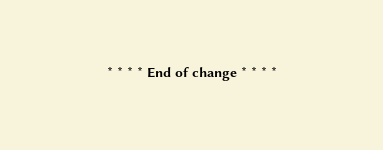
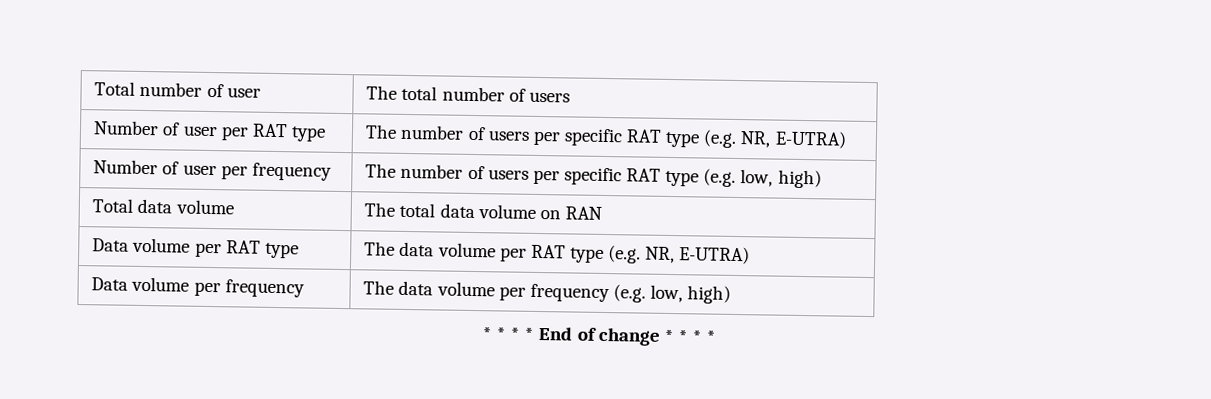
(106, 71) none -> [94,81,261,98] [366,85,570,103] [93,120,326,142] [365,124,847,149] [93,159,332,181] [365,163,822,189] [92,198,234,215] [364,202,602,220] [92,237,299,259] [364,241,751,265] [91,276,305,298] [363,280,732,304] Total number of user | The total number of users // Number of user per RAT type | The number of users per specific RAT type (e.g. NR, E-UTRA) // Number of user per frequency | The number of users per specific RAT type (e.g. low, high) // Total data volume | The total data volume on RAN // Data volume per RAT type | The data volume per RAT type (e.g. NR, E-UTRA) // Data volume per frequency | The data volume per frequency (e.g. low, high) //

